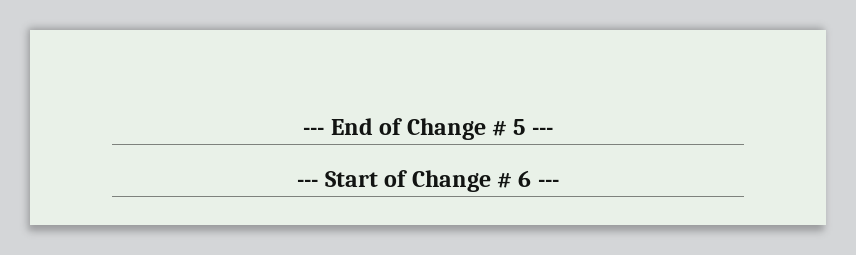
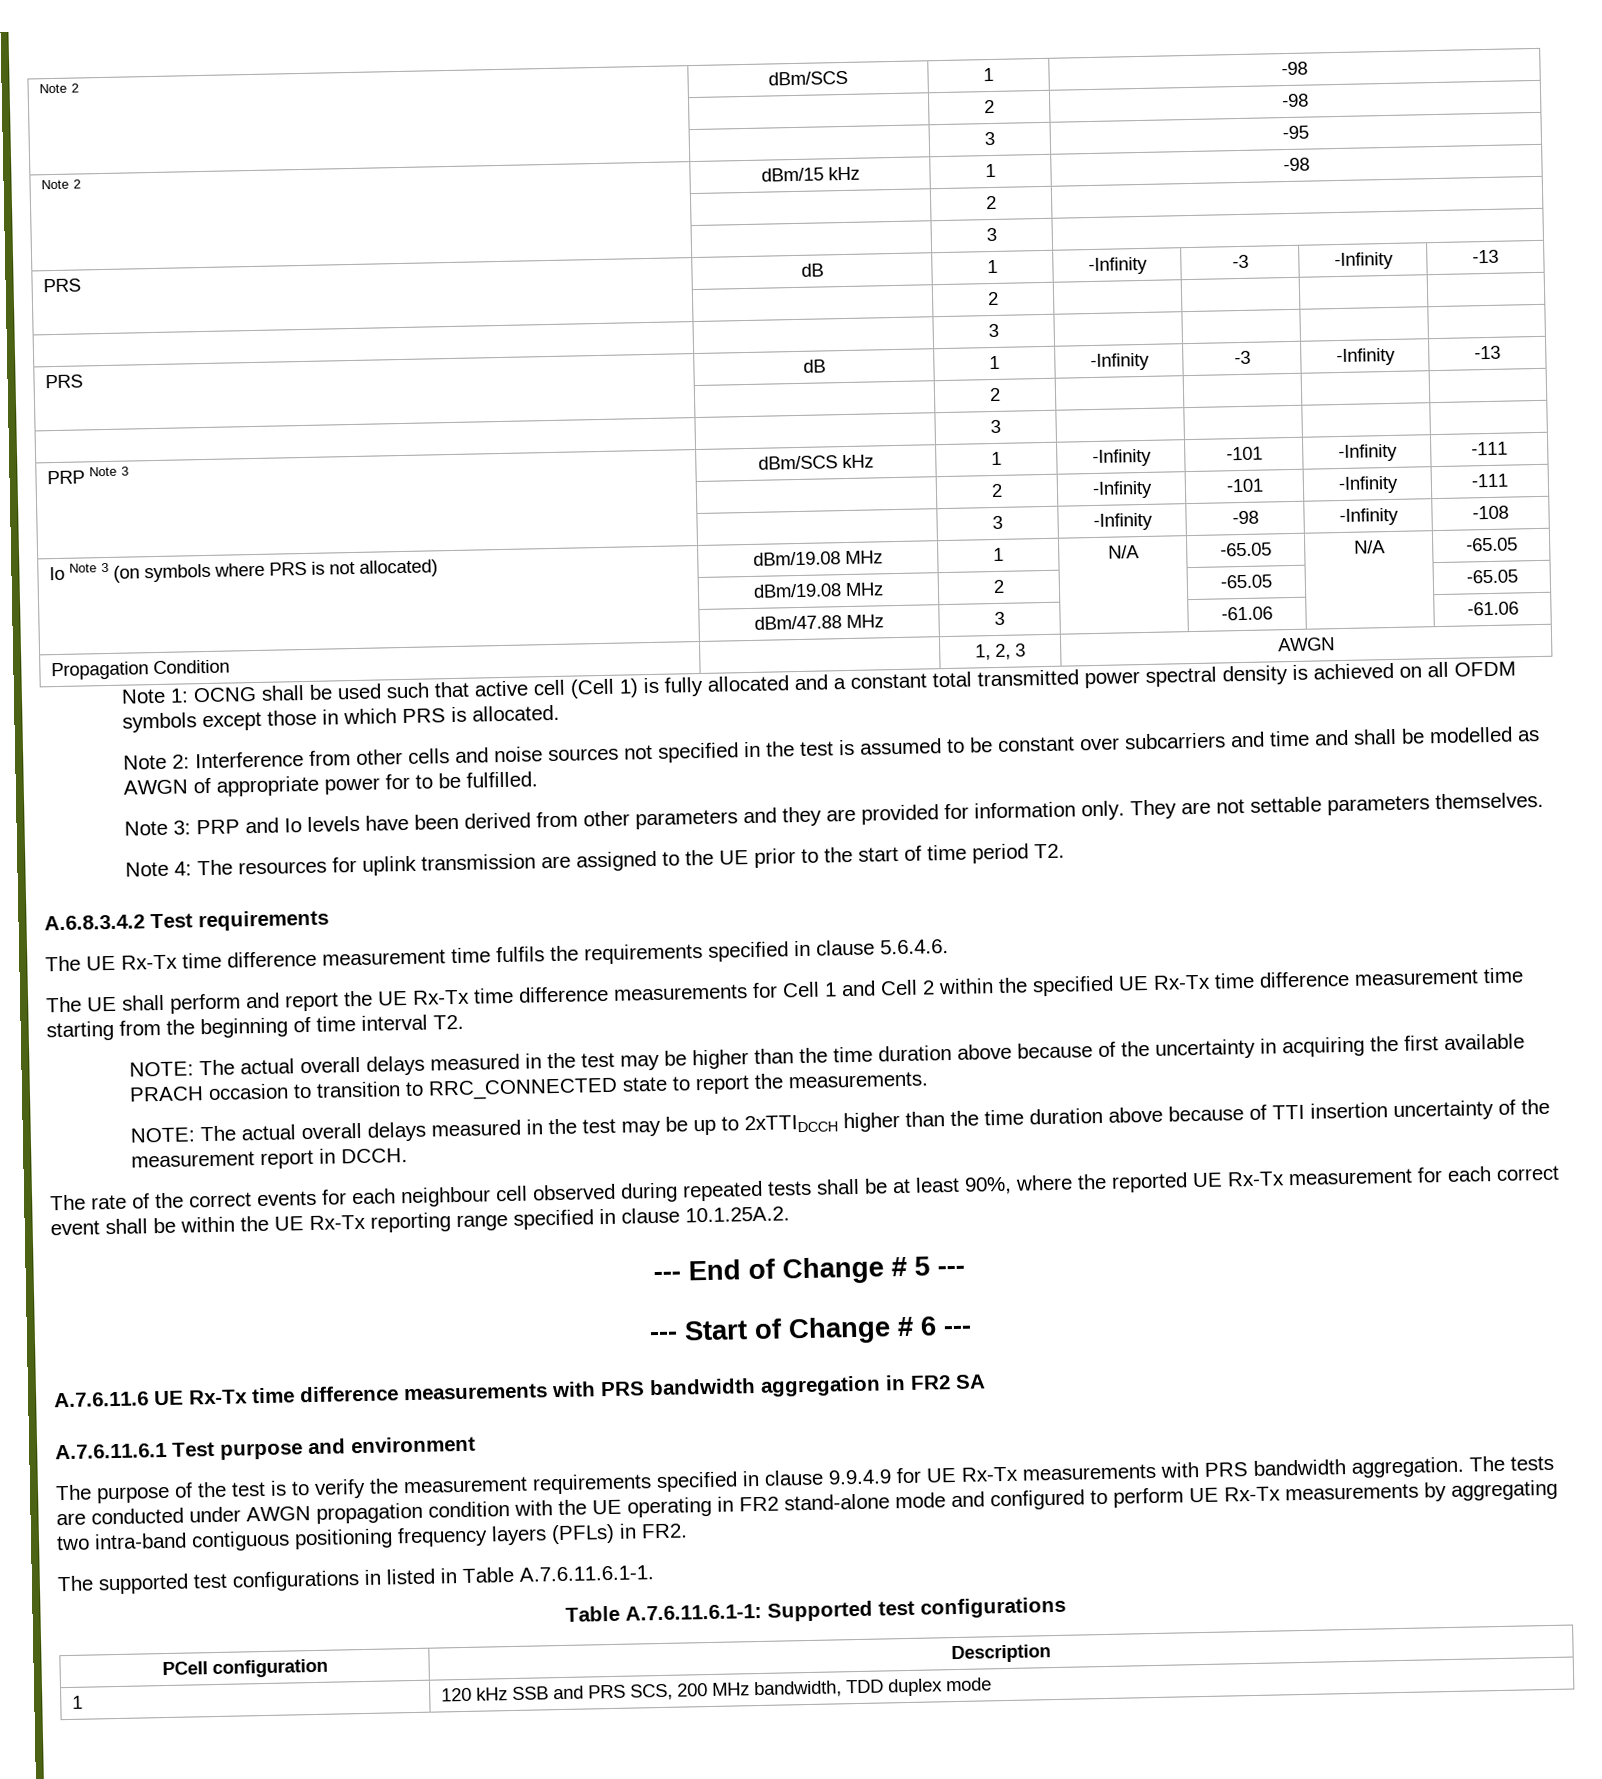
(303, 131) none -> [38,83,79,94] [768,70,848,86] [983,67,994,82] [1281,61,1308,76] [984,99,995,114] [1281,93,1309,108] [984,131,995,146] [1282,125,1309,140] [40,179,81,190] [760,166,860,182] [985,163,996,178] [1283,157,1310,172] [986,195,997,210] [986,227,997,242] [42,278,81,293] [800,263,824,277] [987,259,998,274] [1087,256,1148,276] [1231,254,1249,269] [1333,251,1394,271] [1472,249,1499,264] [987,291,999,306] [988,323,999,338] [44,374,83,389] [802,359,826,373] [989,355,1000,370] [1089,352,1150,372] [1233,350,1251,365] [1335,347,1396,367] [1474,345,1501,360] [989,387,1001,402] [990,419,1001,434] [46,466,129,485] [758,454,874,470] [991,451,1002,466] [1091,448,1152,468] [1225,446,1263,461] [1337,443,1398,463] [1471,441,1508,456] [991,483,1003,498] [1091,480,1153,500] [1225,478,1264,493] [1337,475,1399,495] [1471,473,1508,488] [992,515,1003,530] [1092,512,1153,532] [1231,510,1259,525] [1338,507,1399,527] [1472,505,1509,520] [48,559,438,583] [753,550,883,566] [993,547,1004,562] [1107,545,1140,559] [1220,542,1272,557] [1353,540,1386,554] [1465,537,1518,552] [753,582,884,598] [993,579,1005,594] [1220,574,1272,589] [1465,569,1518,584] [754,614,884,630] [994,611,1005,626] [1221,606,1273,621] [1466,601,1519,616] [50,659,230,681] [975,643,1026,661] [1278,637,1335,652] [120,661,1516,704] [121,704,560,733] [122,726,1540,770] [122,771,538,797] [123,791,1544,836] [124,843,1065,877] [44,909,329,932] [45,939,949,972] [46,967,1524,1014] [46,1014,464,1042] [128,1033,1525,1077] [128,1071,928,1102] [129,1098,1550,1143] [130,1148,408,1170] [50,1165,1560,1211] [50,1206,790,1236] Note 2 | dBm/SCS | 1 | -98 // | | 2 | -98 // | | 3 | -95 // Note 2 | dBm/15 kHz | 1 | -98 // | | 2 | // | | 3 | // PRS | dB | 1 | -Infinity | -3 | -Infinity | -13 // | | 2 | | | | // | | 3 | | | | // PRS | dB | 1 | -Infinity | -3 | -Infinity | -13 // | | 2 | | | | // | | 3 | | | | // PRP Note 3 | dBm/SCS kHz | 1 | -Infinity | -101 | -Infinity | -111 // | | 2 | -Infinity | -101 | -Infinity | -111 // | | 3 | -Infinity | -98 | -Infinity | -108 // Io Note 3 (on symbols where PRS is not allocated) | dBm/19.08 MHz | 1 | N/A | -65.05 | N/A | -65.05 // | dBm/19.08 MHz | 2 | | -65.05 | | -65.05 // | dBm/47.88 MHz | 3 | | -61.06 | | -61.06 // Propagation Condition | | 1, 2, 3 | AWGN // Note 1: OCNG shall be used such that active cell (Cell 1) is fully allocated and a constant total transmitted power spectral density is achieved on all OFDM symbols except those in which PRS is allocated. // Note 2: Interference from other cells and noise sources not specified in the test is assumed to be constant over subcarriers and time and shall be modelled as AWGN of appropriate power for to be fulfilled. // Note 3: PRP and Io levels have been derived from other parameters and they are provided for information only. They are not settable parameters themselves. // Note 4: The resources for uplink transmission are assigned to the UE prior to the start of time period T2. // A.6.8.3.4.2 Test requirements // The UE Rx-Tx time difference measurement time fulfils the requirements specified in clause 5.6.4.6. // The UE shall perform and report the UE Rx-Tx time difference measurements for Cell 1 and Cell 2 within the specified UE Rx-Tx time difference measurement time starting from the beginning of time interval T2. // NOTE: The actual overall delays measured in the test may be higher than the time duration above because of the uncertainty in acquiring the first available PRACH occasion to transition to RRC_CONNECTED state to report the measurements. // NOTE: The actual overall delays measured in the test may be up to 2xTTIDCCH higher than the time duration above because of TTI insertion uncertainty of the measurement report in DCCH. // The rate of the correct events for each neighbour cell observed during repeated tests shall be at least 90%, where the reported UE Rx-Tx measurement for each correct event shall be within the UE Rx-Tx reporting range specified in clause 10.1.25A.2. //
(559, 183) none -> [54,1374,986,1408] [55,1435,476,1460] [55,1455,1554,1504] [56,1479,1558,1526] [56,1523,688,1552] [57,1565,654,1595] [565,1596,1066,1622] [161,1658,328,1679] [951,1644,1051,1664] [71,1695,83,1709] [440,1677,992,1702] // A.7.6.11.6 UE Rx-Tx time difference measurements with PRS bandwidth aggregation in FR2 SA // A.7.6.11.6.1 Test purpose and environment // The purpose of the test is to verify the measurement requirements specified in clause 9.9.4.9 for UE Rx-Tx measurements with PRS bandwidth aggregation. The tests are conducted under AWGN propagation condition with the UE operating in FR2 stand-alone mode and configured to perform UE Rx-Tx measurements by aggregating two intra-band contiguous positioning frequency layers (PFLs) in FR2. // The supported test configurations in listed in Table A.7.6.11.6.1-1. // Table A.7.6.11.6.1-1: Supported test configurations // PCell configuration | Description // 1 | 120 kHz SSB and PRS SCS, 200 MHz bandwidth, TDD duplex mode

